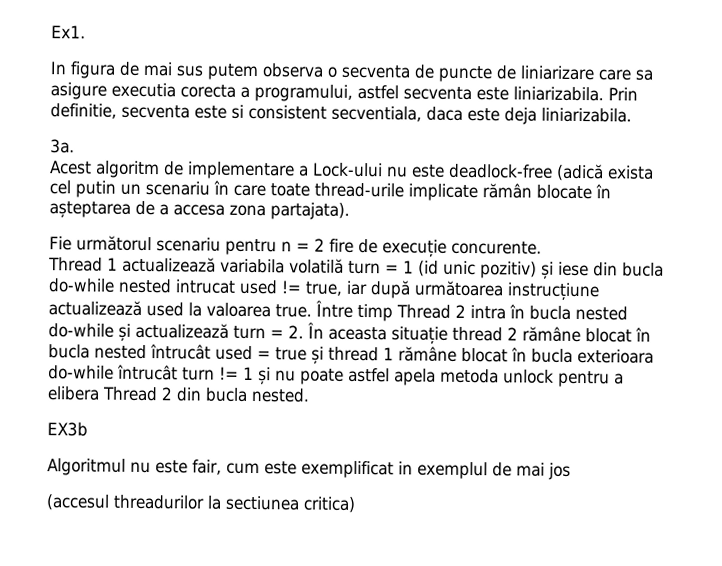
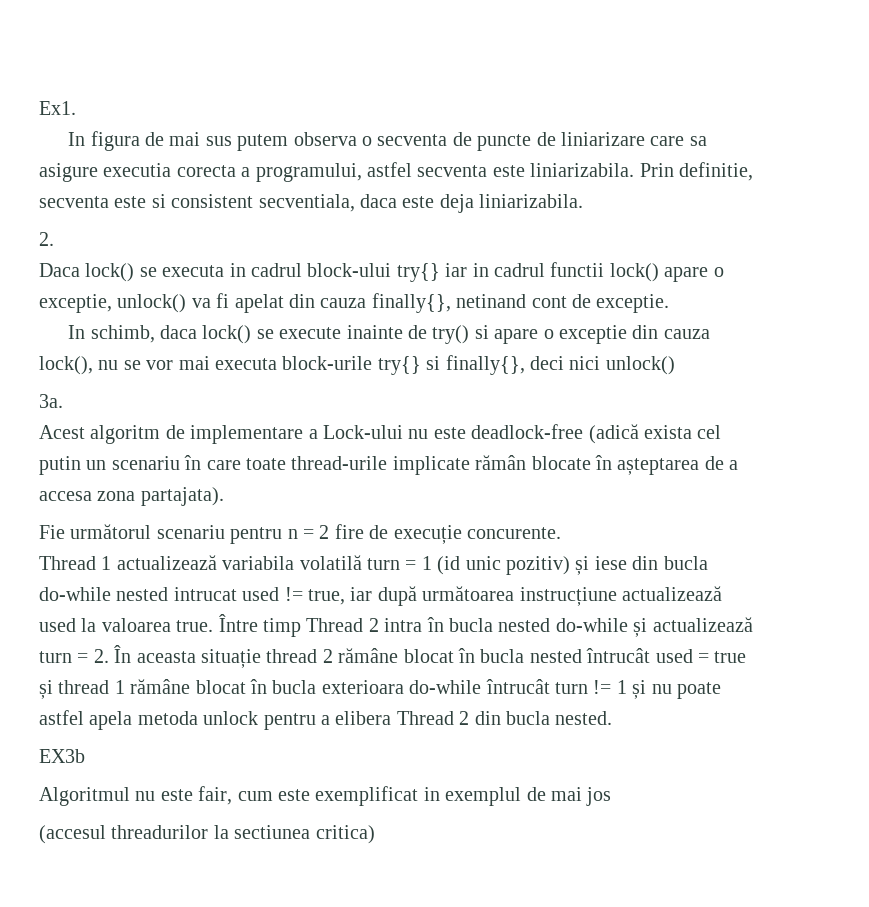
(632, 115) none -> [39,232,54,246] [39,262,724,282] [39,293,670,313] [68,325,710,344] [39,355,675,375] // 2. // Daca lock() se executa in cadrul block-ului try{} iar in cadrul functii lock() apare o exceptie, unlock() va fi apelat din cauza finally{}, netinand cont de exceptie. // In schimb, daca lock() se execute inainte de try() si apare o exceptie din cauza lock(), nu se vor mai executa block-urile try{} si finally{}, deci nici unlock()

